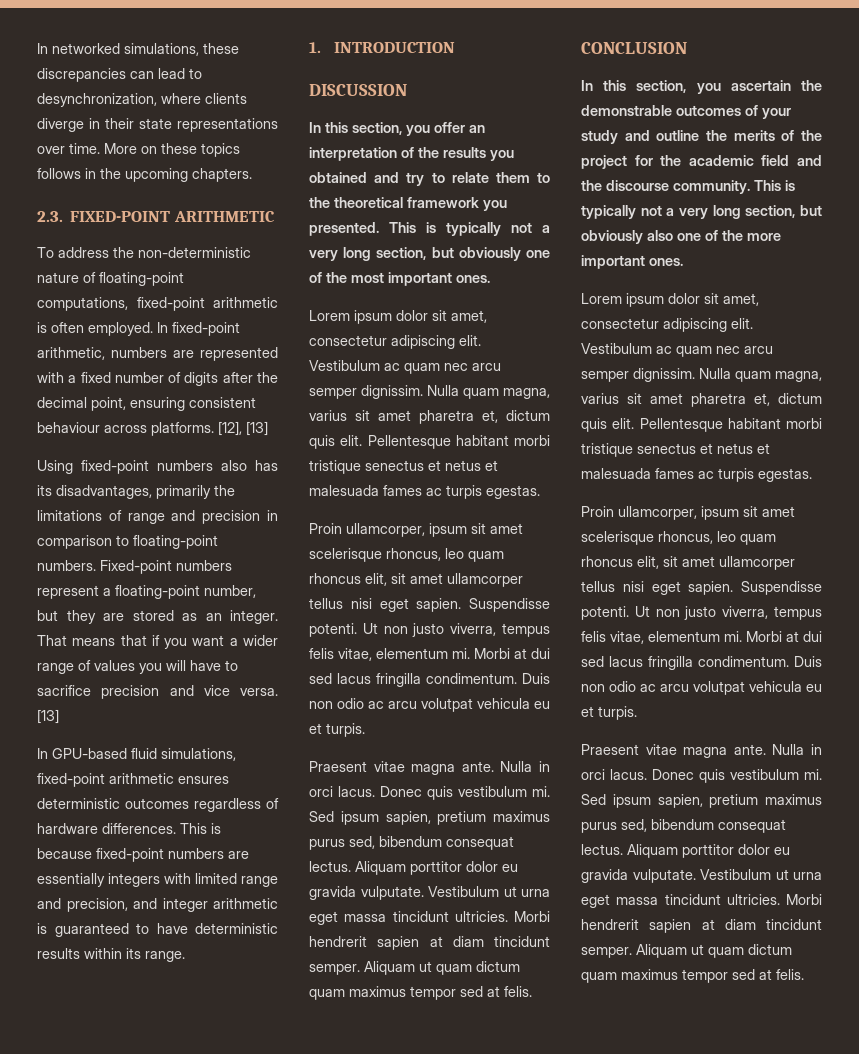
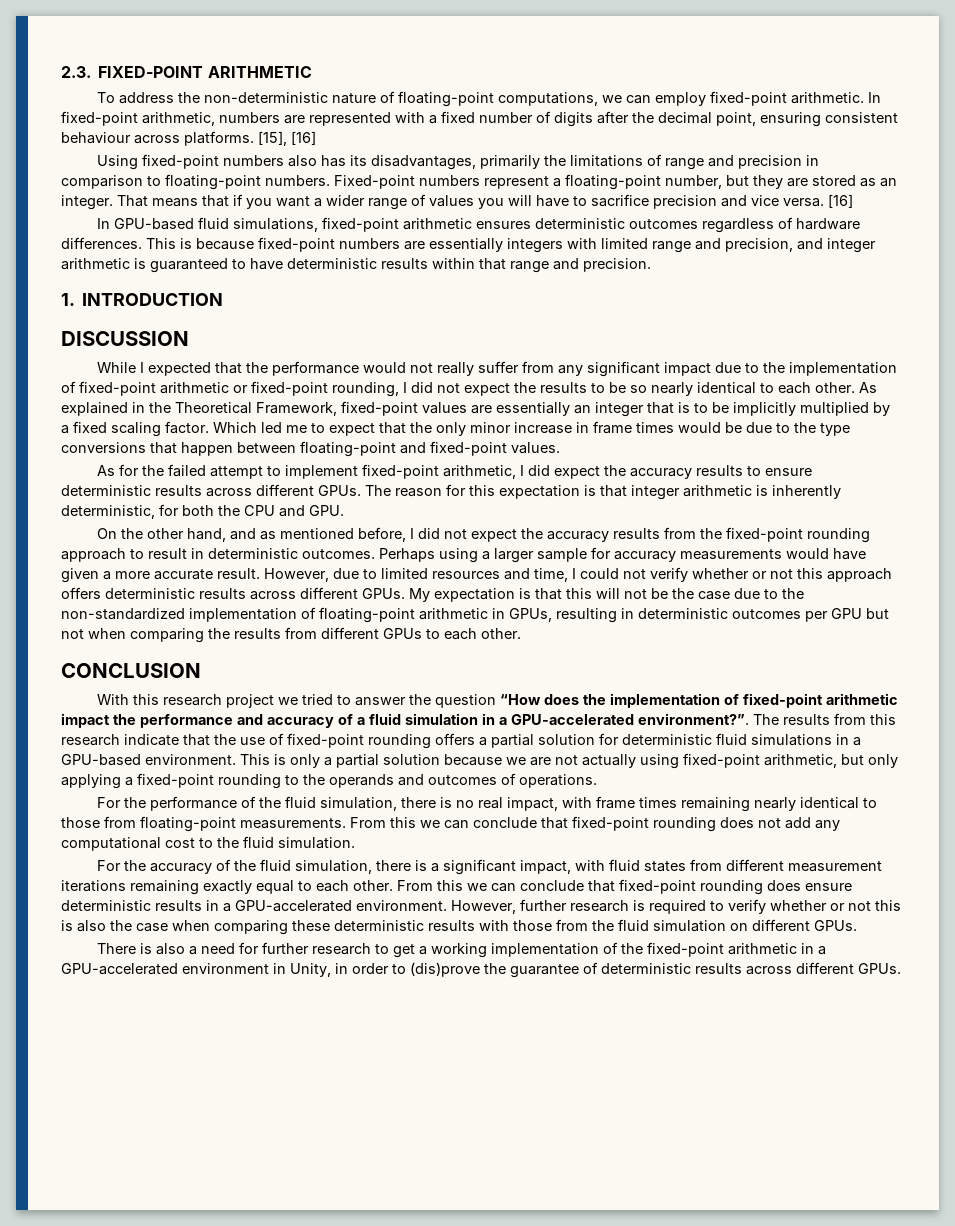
[37,43,239,56] [37,68,202,82] [37,93,247,107] [37,118,278,132] [37,143,240,157] [37,168,252,182] In networked simulations, these discrepancies can lead to desynchronization, where clients diverge in their state representations over time. More on these topics follows in the upcoming chapters. // -> (61, 72) none
[136,297,278,311] [37,322,153,336] fixed-point arithmetic is often employed. -> [601,91,864,106] we can employ fixed-point arithmetic.
[218,421,268,436] [12], [13] -> [258,131,316,146] [15], [16]
[37,709,59,724] [13] -> [828,194,853,208] [16]
[126,948,185,962] its range. -> [479,258,651,273] that range and precision.
[309,122,485,136] [309,147,514,161] [309,172,550,186] [309,197,507,211] [309,222,550,236] [309,247,550,261] [309,272,490,286] [309,310,487,324] [309,335,481,349] [309,360,501,374] [309,385,550,399] [309,410,550,424] [309,435,550,449] [309,460,498,474] [309,485,540,499] [309,523,523,537] [309,548,504,562] [309,573,523,587] [309,598,550,612] [309,623,550,637] [309,648,550,661] [309,673,550,687] [309,698,550,712] [309,723,365,737] [309,761,550,775] [309,786,550,800] [309,811,550,825] [309,836,514,850] [309,861,518,875] [309,886,550,900] [309,911,550,925] [309,936,550,950] [309,961,520,975] [309,986,532,1000] [581,42,687,54] [581,80,822,94] [581,105,791,119] [581,130,822,144] [581,155,822,169] [581,180,795,194] [581,205,822,219] [581,230,781,244] [581,255,683,269] [581,293,759,307] [581,318,753,332] [581,343,773,357] [581,368,822,382] [581,393,822,407] [581,418,822,432] [581,443,770,457] [581,468,812,482] [581,506,795,520] [581,531,776,545] [581,556,795,570] [581,581,822,595] [581,606,822,620] [581,631,822,644] [581,656,822,670] [581,681,822,695] [581,706,637,720] [581,744,822,758] [581,769,822,783] [581,794,822,808] [581,819,786,833] [581,844,790,858] [581,869,822,883] [581,894,822,908] [581,919,822,933] [581,944,792,958] [581,969,804,983] In this section, you offer an interpretation of the results you obtained and try to relate them to the theoretical framework you presented. This is typically not a very long section, but obviously one of the most important ones. // Lorem ipsum dolor sit amet, consectetur adipiscing elit. Vestibulum ac quam nec arcu semper dignissim. Nulla quam magna, varius sit amet pharetra et, dictum quis elit. Pellentesque habitant morbi tristique senectus et netus et malesuada fames ac turpis egestas. // Proin ullamcorper, ipsum sit amet scelerisque rhoncus, leo quam rhoncus elit, sit amet ullamcorper tellus nisi eget sapien. Suspendisse potenti. Ut non justo viverra, tempus felis vitae, elementum mi. Morbi at dui sed lacus fringilla condimentum. Duis non odio ac arcu volutpat vehicula eu et turpis. // Praesent vitae magna ante. Nulla in orci lacus. Donec quis vestibulum mi. Sed ipsum sapien, pretium maximus purus sed, bibendum consequat lectus. Aliquam porttitor dolor eu gravida vulputate. Vestibulum ut urna eget massa tincidunt ultricies. Morbi hendrerit sapien at diam tincidunt semper. Aliquam ut quam dictum quam maximus tempor sed at felis. // CONCLUSION // In this section, you ascertain the demonstrable outcomes of your study and outline the merits of the project for the academic field and the discourse community. This is typically not a very long section, but obviously also one of the more important ones. // Lorem ipsum dolor sit amet, consectetur adipiscing elit. Vestibulum ac quam nec arcu semper dignissim. Nulla quam magna, varius sit amet pharetra et, dictum quis elit. Pellentesque habitant morbi tristique senectus et netus et malesuada fames ac turpis egestas. // Proin ullamcorper, ipsum sit amet scelerisque rhoncus, leo quam rhoncus elit, sit amet ullamcorper tellus nisi eget sapien. Suspendisse potenti. Ut non justo viverra, tempus felis vitae, elementum mi. Morbi at dui sed lacus fringilla condimentum. Duis non odio ac arcu volutpat vehicula eu et turpis. // Praesent vitae magna ante. Nulla in orci lacus. Donec quis vestibulum mi. Sed ipsum sapien, pretium maximus purus sed, bibendum consequat lectus. Aliquam porttitor dolor eu gravida vulputate. Vestibulum ut urna eget massa tincidunt ultricies. Morbi hendrerit sapien at diam tincidunt semper. Aliquam ut quam dictum quam maximus tempor sed at felis. -> [96,361,897,377] [61,381,877,397] [61,401,890,417] [61,421,850,437] [61,441,560,457] [96,464,812,479] [61,484,841,500] [61,504,344,519] [96,527,870,543] [61,547,866,563] [61,567,892,583] [61,587,804,602] [61,607,889,623] [61,627,521,643] [61,663,201,678] [96,693,898,708] [61,713,896,728] [61,733,861,749] [61,753,898,769] [61,773,597,789] [96,796,877,812] [61,816,840,832] [61,836,355,851] [96,859,882,875] [61,879,852,895] [61,899,901,914] [61,919,857,935] [96,942,826,958] [61,962,901,978] While I expected that the performance would not really suffer from any significant impact due to the implementation of fixed-point arithmetic or fixed-point rounding, I did not expect the results to be so nearly identical to each other. As explained in the Theoretical Framework, fixed-point values are essentially an integer that is to be implicitly multiplied by a fixed scaling factor. Which led me to expect that the only minor increase in frame times would be due to the type conversions that happen between floating-point and fixed-point values. // As for the failed attempt to implement fixed-point arithmetic, I did expect the accuracy results to ensure deterministic results across different GPUs. The reason for this expectation is that integer arithmetic is inherently deterministic, for both the CPU and GPU. // On the other hand, and as mentioned before, I did not expect the accuracy results from the fixed-point rounding approach to result in deterministic outcomes. Perhaps using a larger sample for accuracy measurements would have given a more accurate result. However, due to limited resources and time, I could not verify whether or not this approach offers deterministic results across different GPUs. My expectation is that this will not be the case due to the non-standardized implementation of floating-point arithmetic in GPUs, resulting in deterministic outcomes per GPU but not when comparing the results from different GPUs to each other. // CONCLUSION // With this research project we tried to answer the question “How does the implementation of fixed-point arithmetic impact the performance and accuracy of a fluid simulation in a GPU-accelerated environment?”. The results from this research indicate that the use of fixed-point rounding offers a partial solution for deterministic fluid simulations in a GPU-based environment. This is only a partial solution because we are not actually using fixed-point arithmetic, but only applying a fixed-point rounding to the operands and outcomes of operations. // For the performance of the fluid simulation, there is no real impact, with frame times remaining nearly identical to those from floating-point measurements. From this we can conclude that fixed-point rounding does not add any computational cost to the fluid simulation. // For the accuracy of the fluid simulation, there is a significant impact, with fluid states from different measurement iterations remaining exactly equal to each other. From this we can conclude that fixed-point rounding does ensure deterministic results in a GPU-accelerated environment. However, further research is required to verify whether or not this is also the case when comparing these deterministic results with those from the fluid simulation on different GPUs. // There is also a need for further research to get a working implementation of the fixed-point arithmetic in a GPU-accelerated environment in Unity, in order to (dis)prove the guarantee of deterministic results across different GPUs.

